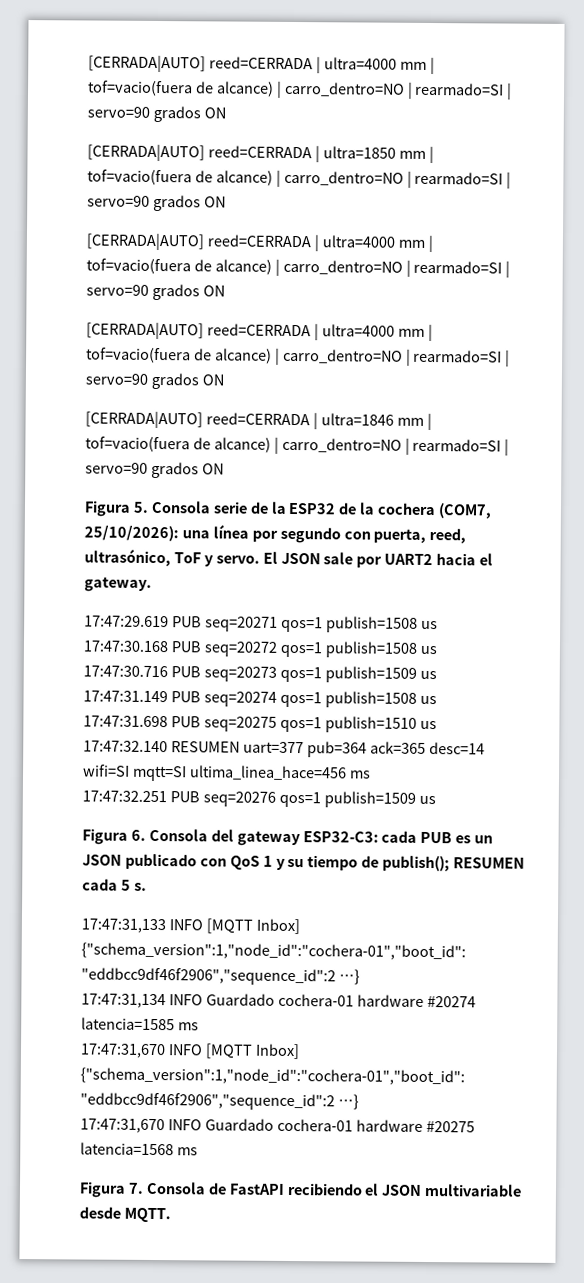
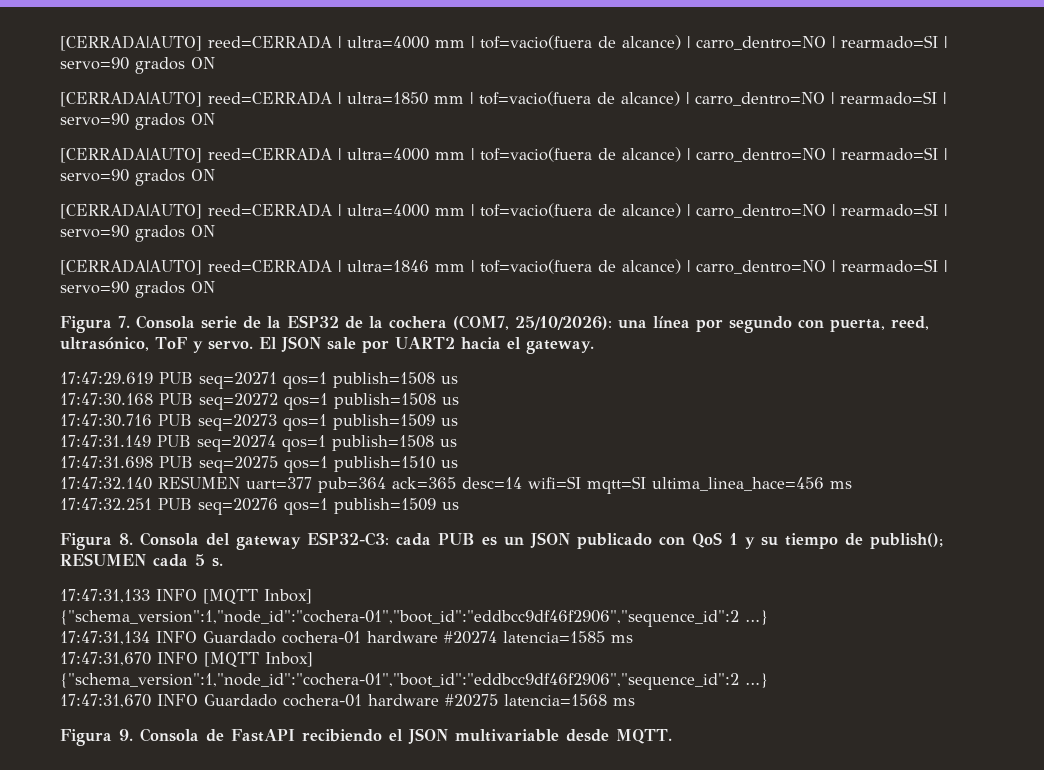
[132,501,149,513] 5. -> [118,316,130,328] 7.
[130,829,146,841] 6. -> [119,533,133,545] 8.
[127,1182,144,1194] 7. -> [119,729,133,741] 9.

